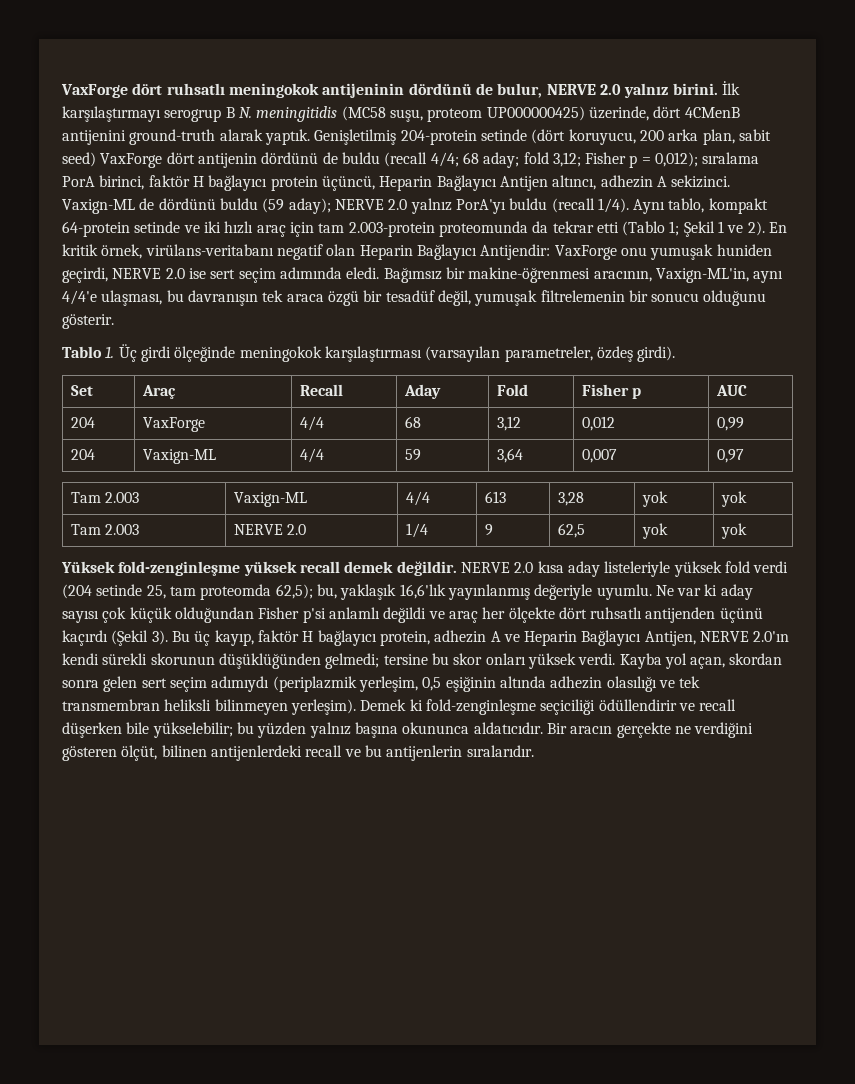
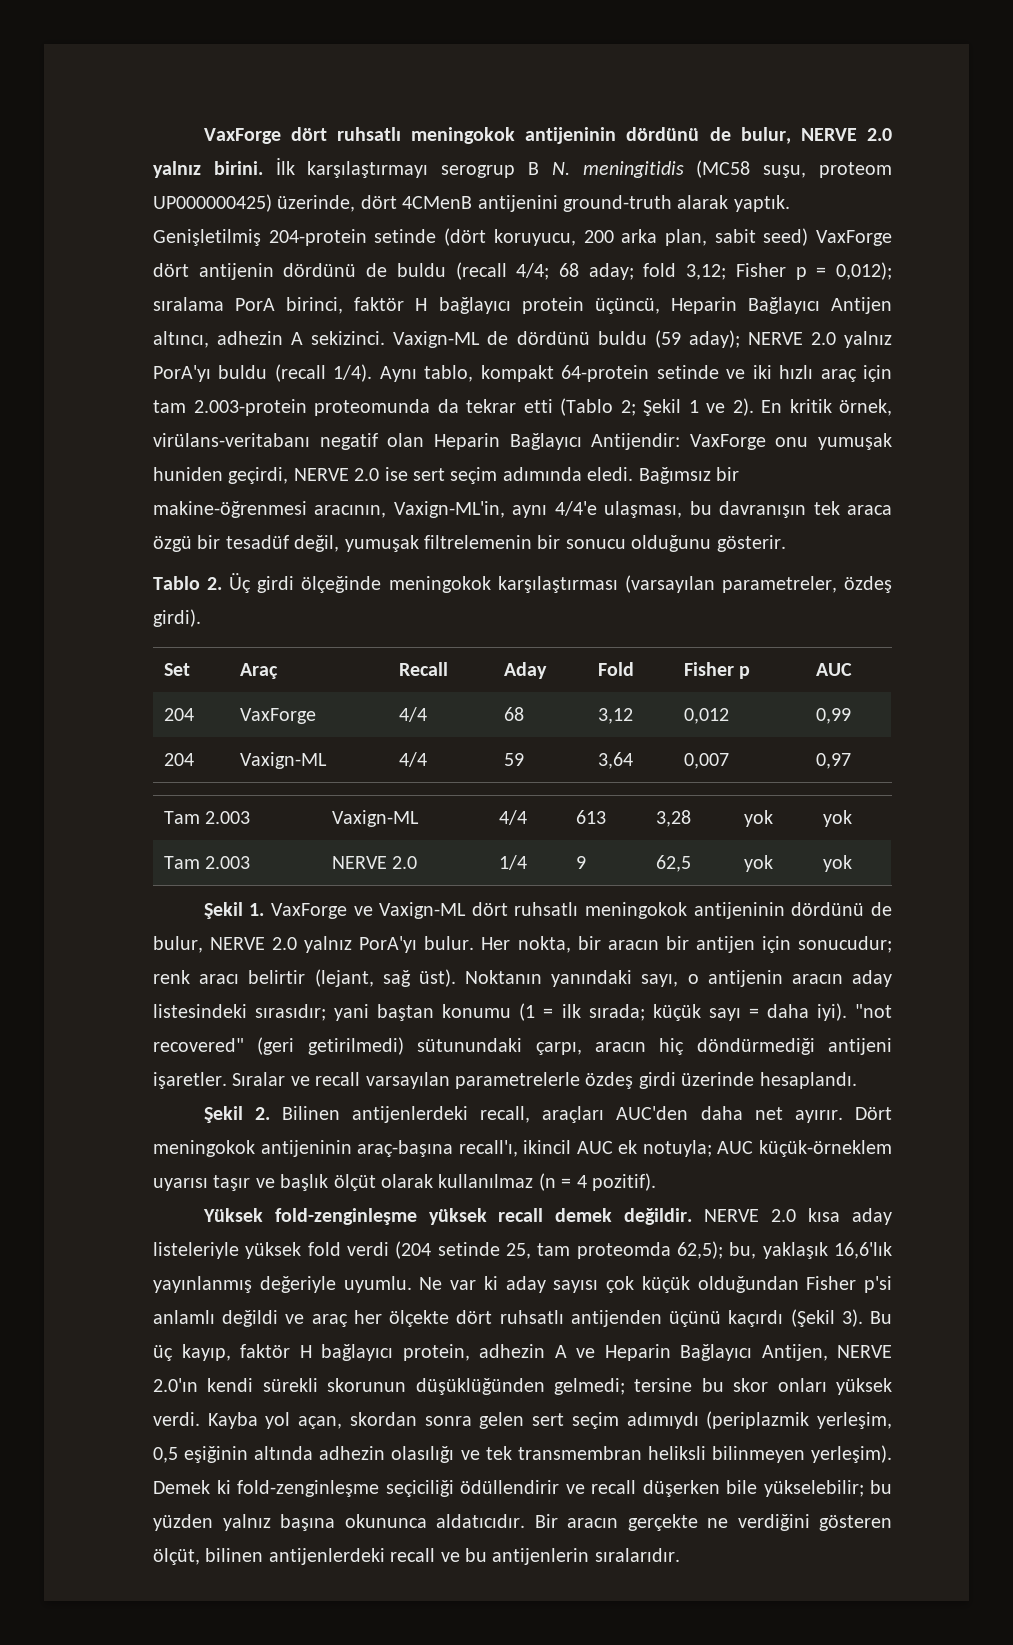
[669,221,680,236] 1; -> [620,400,636,416] 2;
[105,346,115,358] 1. -> [207,577,223,590] 2.
(747, 531) none -> [203,902,892,919] [153,936,893,953] [153,969,892,987] [153,1003,892,1021] [153,1037,892,1055] [153,1072,857,1089] [203,1106,892,1123] [153,1140,892,1157] [153,1173,656,1191] // Şekil 1. VaxForge ve Vaxign-ML dört ruhsatlı meningokok antijeninin dördünü de bulur, NERVE 2.0 yalnız PorA'yı bulur. Her nokta, bir aracın bir antijen için sonucudur; renk aracı belirtir (lejant, sağ üst). Noktanın yanındaki sayı, o antijenin aracın aday listesindeki sırasıdır; yani baştan konumu (1 = ilk sırada; küçük sayı = daha iyi). "not recovered" (geri getirilmedi) sütunundaki çarpı, aracın hiç döndürmediği antijeni işaretler. Sıralar ve recall varsayılan parametrelerle özdeş girdi üzerinde hesaplandı. // Şekil 2. Bilinen antijenlerdeki recall, araçları AUC'den daha net ayırır. Dört meningokok antijeninin araç-başına recall'ı, ikincil AUC ek notuyla; AUC küçük-örneklem uyarısı taşır ve başlık ölçüt olarak kullanılmaz (n = 4 pozitif).

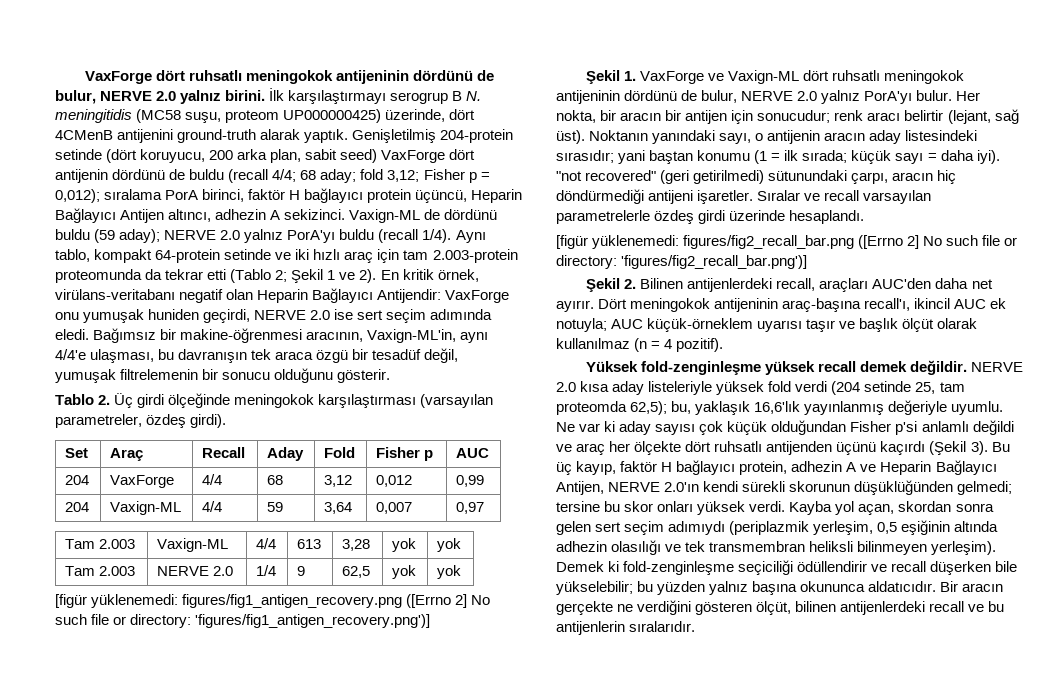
(852, 863) none -> [55,594,491,608] [55,614,431,628] // [figür yüklenemedi: figures/fig1_antigen_recovery.png ([Errno 2] No such file or directory: 'figures/fig1_antigen_recovery.png')]
(857, 1080) none -> [556,235,1018,249] [556,255,808,269] // [figür yüklenemedi: figures/fig2_recall_bar.png ([Errno 2] No such file or directory: 'figures/fig2_recall_bar.png')]

